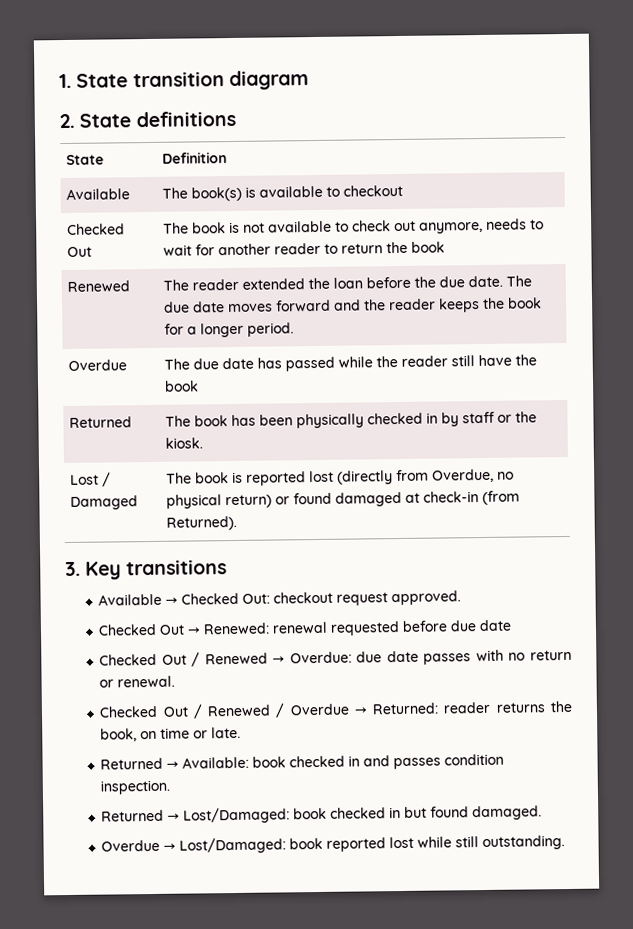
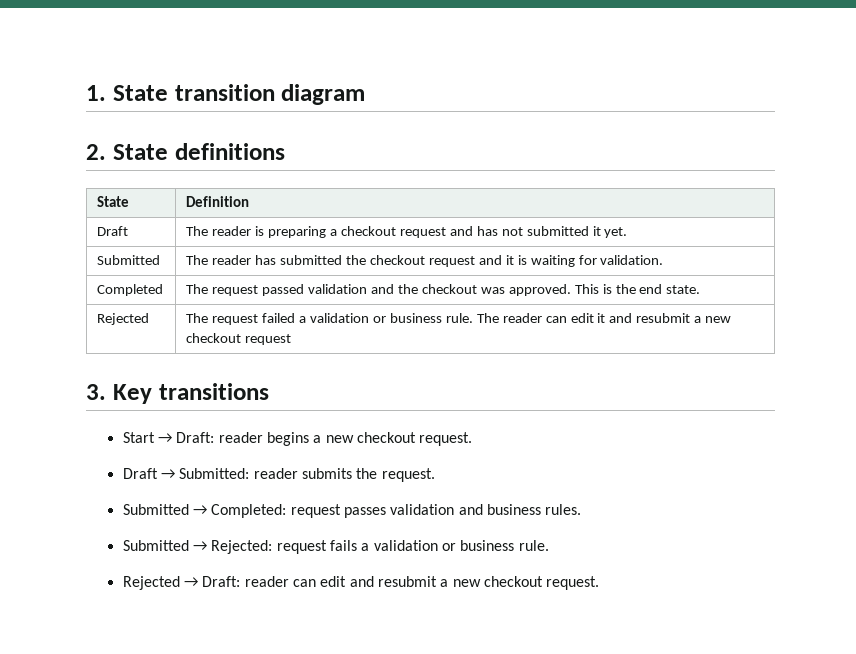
[66,188,131,200] [162,184,404,202] [67,223,126,235] [67,246,93,257] [163,218,545,234] [163,241,446,256] [67,280,131,292] [163,275,533,291] [164,297,543,313] [164,322,295,338] [68,359,128,371] [164,354,538,372] [164,380,200,392] [69,416,133,428] [165,411,538,429] [165,437,204,449] [70,472,112,487] [70,495,139,510] [166,468,515,486] [166,490,521,509] [166,515,238,531] [65,559,227,580] [98,590,462,606] [98,619,513,636] [99,649,572,667] [99,675,176,688] [99,700,572,719] [100,726,242,742] [100,753,505,770] [100,779,171,795] [101,805,543,824] [101,835,566,854] Available | The book(s) is available to checkout // Checked Out | The book is not available to check out anymore, needs to wait for another reader to return the book // Renewed | The reader extended the loan before the due date. The due date moves forward and the reader keeps the book for a longer period. // Overdue | The due date has passed while the reader still have the book // Returned | The book has been physically checked in by staff or the kiosk. // Lost / Damaged | The book is reported lost (directly from Overdue, no physical return) or found damaged at check-in (from Returned). // 3. Key transitions // Available → Checked Out: checkout request approved. // Checked Out → Renewed: renewal requested before due date // Checked Out / Renewed → Overdue: due date passes with no return or renewal. // Checked Out / Renewed / Overdue → Returned: reader returns the book, on time or late. // Returned → Available: book checked in and passes condition inspection. // Returned → Lost/Damaged: book checked in but found damaged. // Overdue → Lost/Damaged: book reported lost while still outstanding. -> [97,226,129,236] [186,226,628,238] [97,255,161,265] [186,255,664,267] [97,284,164,296] [186,284,701,296] [97,313,150,325] [186,313,732,325] [186,333,292,345] [86,383,269,404] [122,432,473,446] [122,468,435,482] [122,504,582,518] [122,540,549,554] [122,576,600,590] Draft | The reader is preparing a checkout request and has not submitted it yet. // Submitted | The reader has submitted the checkout request and it is waiting for validation. // Completed | The request passed validation and the checkout was approved. This is the end state. // Rejected | The request failed a validation or business rule. The reader can edit it and resubmit a new checkout request // 3. Key transitions // Start → Draft: reader begins a new checkout request. // Draft → Submitted: reader submits the request. // Submitted → Completed: request passes validation and business rules. // Submitted → Rejected: request fails a validation or business rule. // Rejected → Draft: reader can edit and resubmit a new checkout request.

